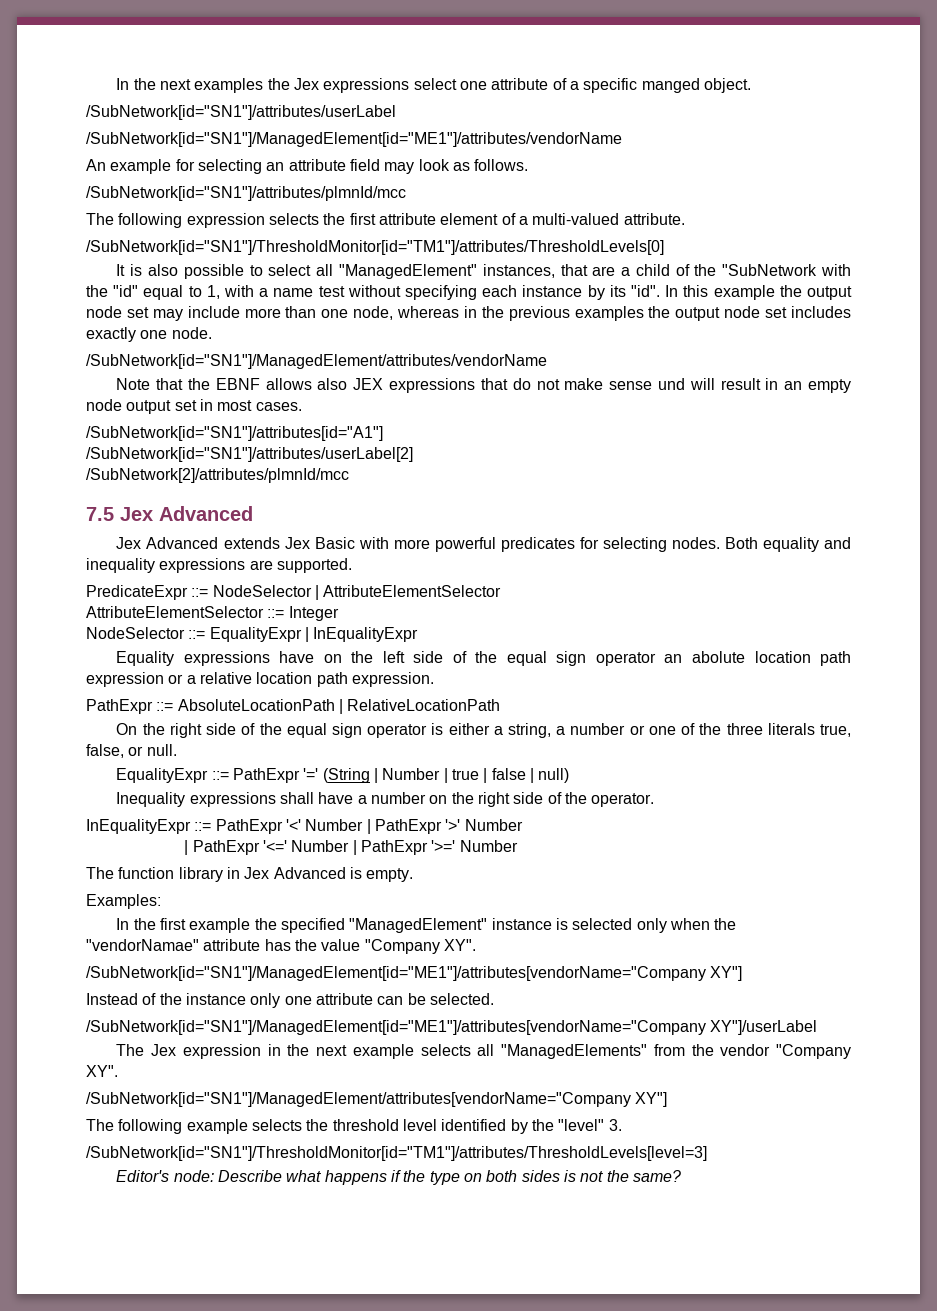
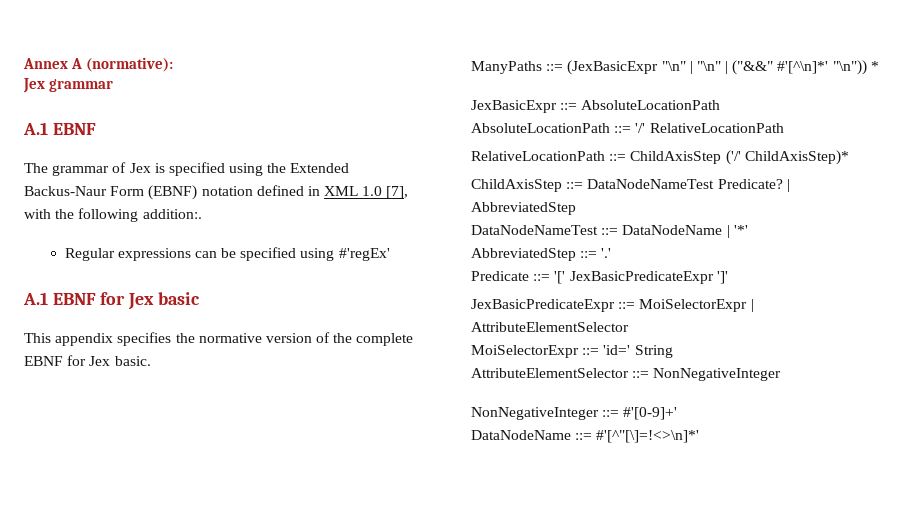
[116,78,751,93] [86,105,396,120] [86,132,622,147] [86,159,529,174] [86,186,406,201] [86,213,685,228] [86,240,664,255] [116,264,851,279] [86,285,853,300] [86,306,851,321] [86,327,212,342] [86,354,547,369] [116,378,851,393] [86,399,302,414] [86,426,383,441] [86,447,413,462] [86,468,349,483] [86,506,253,521] [116,537,851,552] [86,558,352,573] [86,585,502,600] [86,606,339,621] [86,627,419,642] [116,651,851,666] [86,672,434,687] [86,699,501,714] [116,723,852,738] [86,744,177,758] [116,768,570,783] [116,792,655,807] [86,819,523,834] [184,840,518,855] [86,867,414,882] [86,894,161,909] [116,918,737,933] [86,939,476,954] [86,966,743,981] [86,993,494,1008] [86,1020,818,1035] [116,1044,851,1059] [86,1065,118,1077] [86,1092,668,1107] [86,1119,622,1134] [86,1146,707,1161] [116,1170,681,1185] In the next examples the Jex expressions select one attribute of a specific manged object. // /SubNetwork[id="SN1"]/attributes/userLabel // /SubNetwork[id="SN1"]/ManagedElement[id="ME1"]/attributes/vendorName // An example for selecting an attribute field may look as follows. // /SubNetwork[id="SN1"]/attributes/plmnId/mcc // The following expression selects the first attribute element of a multi-valued attribute. // /SubNetwork[id="SN1"]/ThresholdMonitor[id="TM1"]/attributes/ThresholdLevels[0] // It is also possible to select all "ManagedElement" instances, that are a child of the "SubNetwork with the "id" equal to 1, with a name test without specifying each instance by its "id". In this example the output node set may include more than one node, whereas in the previous examples the output node set includes exactly one node. // /SubNetwork[id="SN1"]/ManagedElement/attributes/vendorName // Note that the EBNF allows also JEX expressions that do not make sense und will result in an empty node output set in most cases. // /SubNetwork[id="SN1"]/attributes[id="A1"] // /SubNetwork[id="SN1"]/attributes/userLabel[2] // /SubNetwork[2]/attributes/plmnId/mcc // 7.5 Jex Advanced // Jex Advanced extends Jex Basic with more powerful predicates for selecting nodes. Both equality and inequality expressions are supported. // PredicateExpr ::= NodeSelector | AttributeElementSelector // AttributeElementSelector ::= Integer // NodeSelector ::= EqualityExpr | InEqualityExpr // Equality expressions have on the left side of the equal sign operator an abolute location path expression or a relative location path expression. // PathExpr ::= AbsoluteLocationPath | RelativeLocationPath // On the right side of the equal sign operator is either a string, a number or one of the three literals true, false, or null. // EqualityExpr ::= PathExpr '=' (String | Number | true | false | null) // Inequality expressions shall have a number on the right side of the operator. // InEqualityExpr ::= PathExpr '<' Number | PathExpr '>' Number // | PathExpr '<=' Number | PathExpr '>=' Number // The function library in Jex Advanced is empty. // Examples: // In the first example the specified "ManagedElement" instance is selected only when the "vendorNamae" attribute has the value "Company XY". // /SubNetwork[id="SN1"]/ManagedElement[id="ME1"]/attributes[vendorName="Company XY"] // Instead of the instance only one attribute can be selected. // /SubNetwork[id="SN1"]/ManagedElement[id="ME1"]/attributes[vendorName="Company XY"]/userLabel // The Jex expression in the next example selects all "ManagedElements" from the vendor "Company XY". // /SubNetwork[id="SN1"]/ManagedElement/attributes[vendorName="Company XY"] // The following example selects the threshold level identified by the "level" 3. // /SubNetwork[id="SN1"]/ThresholdMonitor[id="TM1"]/attributes/ThresholdLevels[level=3] // Editor's node: Describe what happens if the type on both sides is not the same? -> [23,57,174,72] [23,78,114,93] [23,122,96,135] [24,162,350,176] [24,185,409,200] [24,208,202,222] [64,247,390,261] [23,292,200,310] [24,332,414,346] [24,355,151,366] [471,60,879,75] [471,100,721,113] [471,123,784,133] [471,150,849,165] [471,179,790,192] [471,202,576,215] [471,225,748,238] [471,248,612,261] [471,271,728,284] [471,299,754,312] [471,322,629,332] [471,345,673,358] [471,368,782,381] [471,407,678,420] [471,430,700,443] Annex A (normative): // Jex grammar // A.1 EBNF // The grammar of Jex is specified using the Extended Backus-Naur Form (EBNF) notation defined in XML 1.0 [7], with the following addition:. // Regular expressions can be specified using #'regEx' // A.1 EBNF for Jex basic // This appendix specifies the normative version of the complete EBNF for Jex basic. // ManyPaths ::= (JexBasicExpr "\n" | "\n" | ("&&" #'[^\n]*' "\n")) * // JexBasicExpr ::= AbsoluteLocationPath // AbsoluteLocationPath ::= '/' RelativeLocationPath // RelativeLocationPath ::= ChildAxisStep ('/' ChildAxisStep)* // ChildAxisStep ::= DataNodeNameTest Predicate? | AbbreviatedStep // DataNodeNameTest ::= DataNodeName | '*' // AbbreviatedStep ::= '.' // Predicate ::= '[' JexBasicPredicateExpr ']' // JexBasicPredicateExpr ::= MoiSelectorExpr | AttributeElementSelector // MoiSelectorExpr ::= 'id=' String // AttributeElementSelector ::= NonNegativeInteger // NonNegativeInteger ::= #'[0-9]+' // DataNodeName ::= #'[^"[\]=!<>\n]*'

